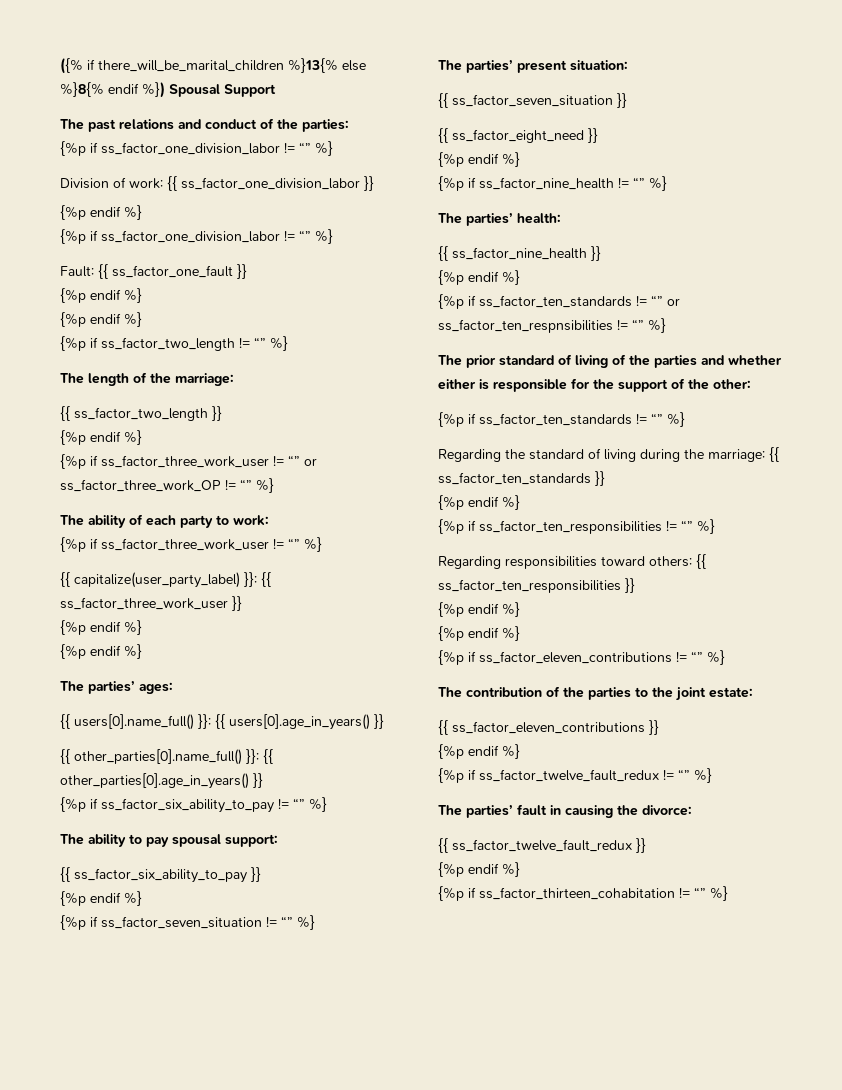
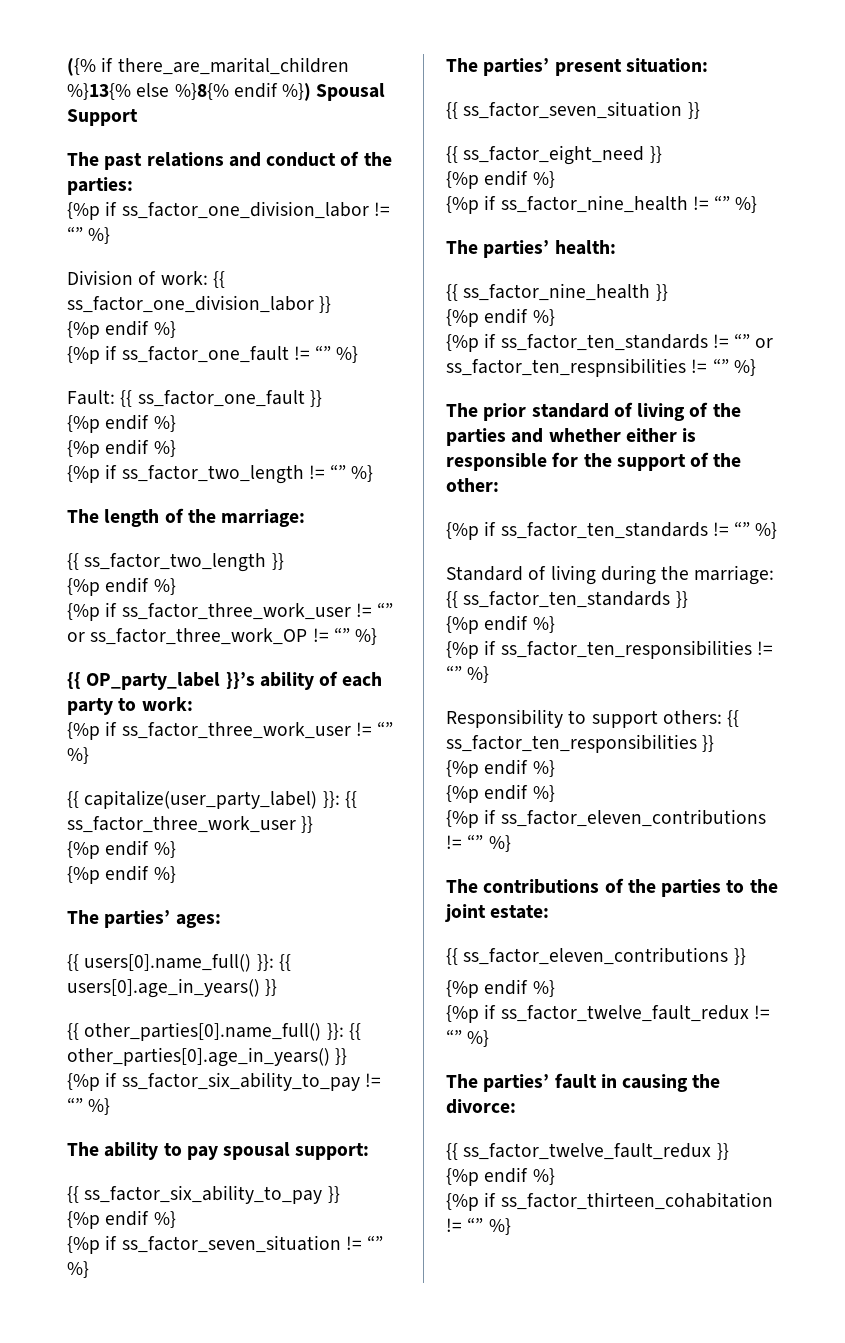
[98,60,284,72] there_will_be_marital_children -> [117,57,349,75] there_are_marital_children
[101,230,280,243] ss_factor_one_division_labor -> [121,346,289,363] ss_factor_one_fault
[60,515,84,526] The -> [67,672,255,690] {{ OP_party_label }}’s
[438,449,584,462] Regarding the standard -> [446,566,523,581] Standard
[438,556,645,569] Regarding responsibilities toward -> [446,709,658,728] Responsibility to support
[466,687,542,697] contribution -> [483,879,600,894] contributions

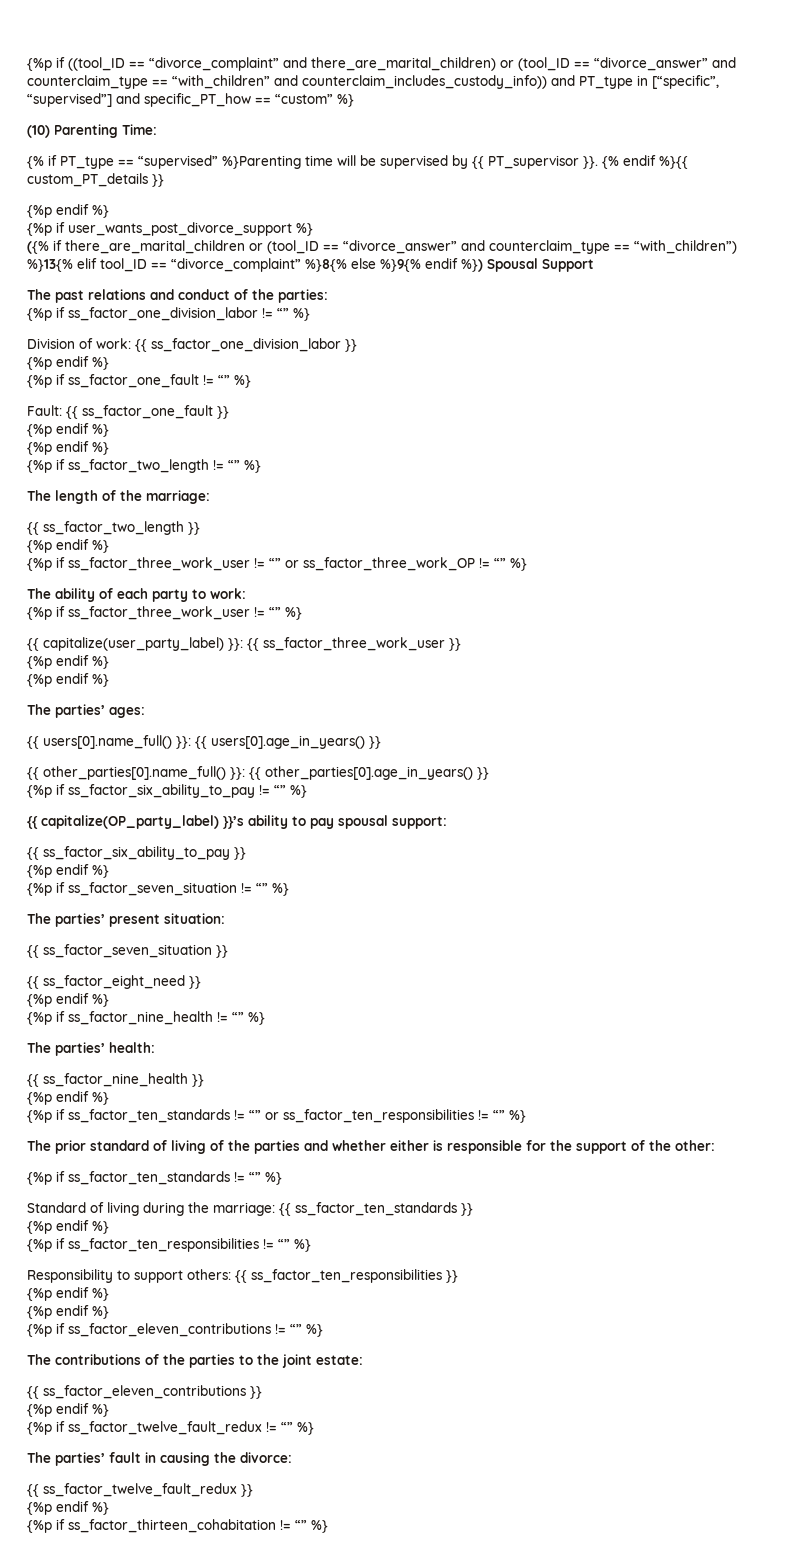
[67,57,349,76] [67,83,229,100] ({% if there_are_marital_children %}13{% else %}8{% -> [27,57,736,71] [27,75,719,89] [27,93,354,107] [27,124,157,138] [27,155,688,169] [27,173,164,187] [27,204,109,218] [27,222,313,236] [27,240,737,254] [27,258,421,272] {%p if ((tool_ID == “divorce_complaint” and there_are_marital_children) or (tool_ID == “divorce_answer” and counterclaim_type == “with_children” and counterclaim_includes_custody_info)) and PT_type in [“specific”, “supervised”] and specific_PT_how == “custom” %} // (10) Parenting Time: // {% if PT_type == “supervised” %}Parenting time will be supervised by {{ PT_supervisor }}. {% endif %}{{ custom_PT_details }} // {%p endif %} // {%p if user_wants_post_divorce_support %} // ({% if there_are_marital_children or (tool_ID == “divorce_answer” and counterclaim_type == “with_children”) %}13{% elif tool_ID == “divorce_complaint” %}8{% else %}9{%
[67,672,255,690] {{ OP_party_label }}’s -> [27,588,51,599] The
[67,1142,99,1156] The -> [27,815,244,829] {{ capitalize(OP_party_label) }}’s
[446,358,686,377] ss_factor_ten_respnsibilities -> [283,1109,474,1123] ss_factor_ten_responsibilities

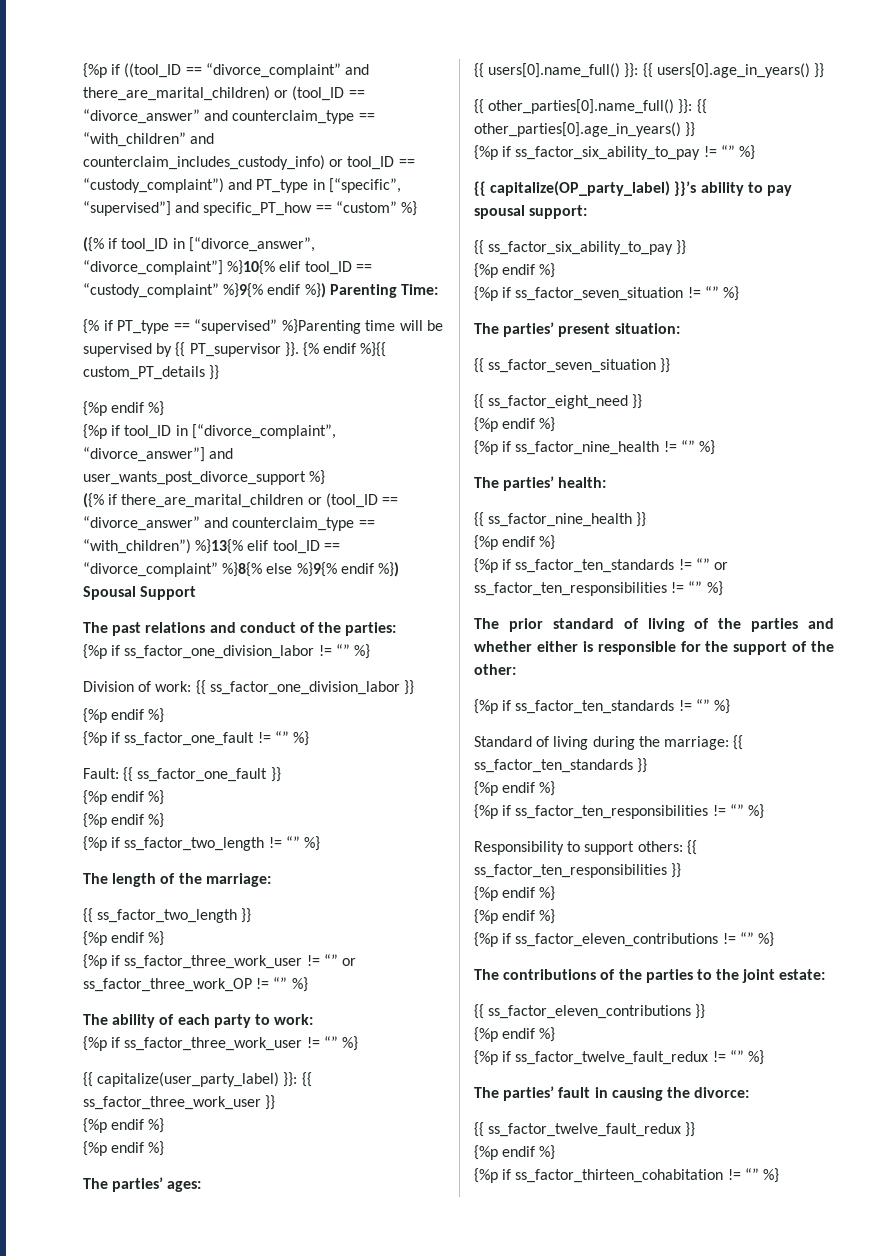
[302,75,547,89] counterclaim_includes_custody_info)) -> [83,155,415,170] [83,178,224,193] counterclaim_includes_custody_info) or tool_ID == “custody_complaint”)
[27,125,50,138] (10) -> [83,237,315,252] [83,260,372,275] [83,283,326,298] ({% if tool_ID in [“divorce_answer”, “divorce_complaint”] %}10{% elif tool_ID == “custody_complaint” %}9{% endif %})
(65, 227) none -> [124,424,336,439] [83,447,234,462] tool_ID in [“divorce_complaint”, “divorce_answer”] and

